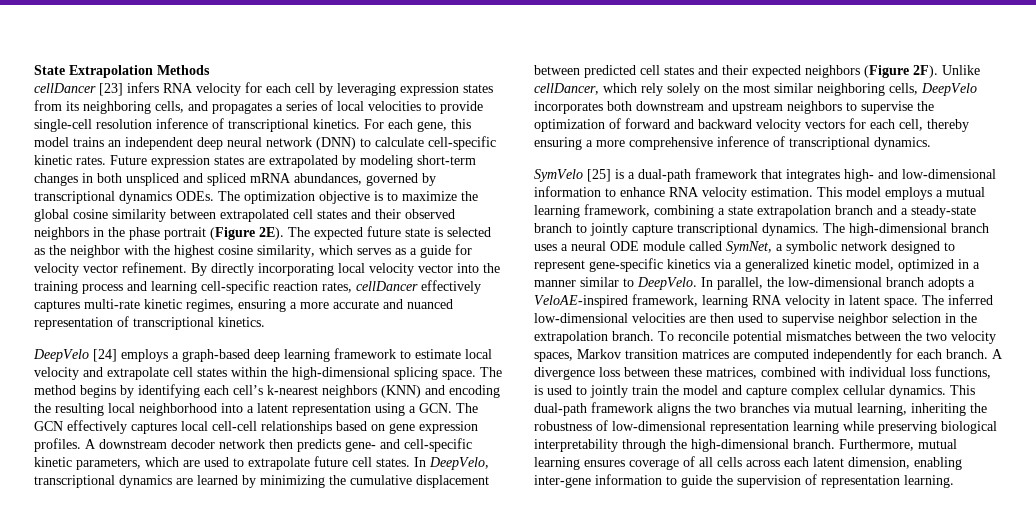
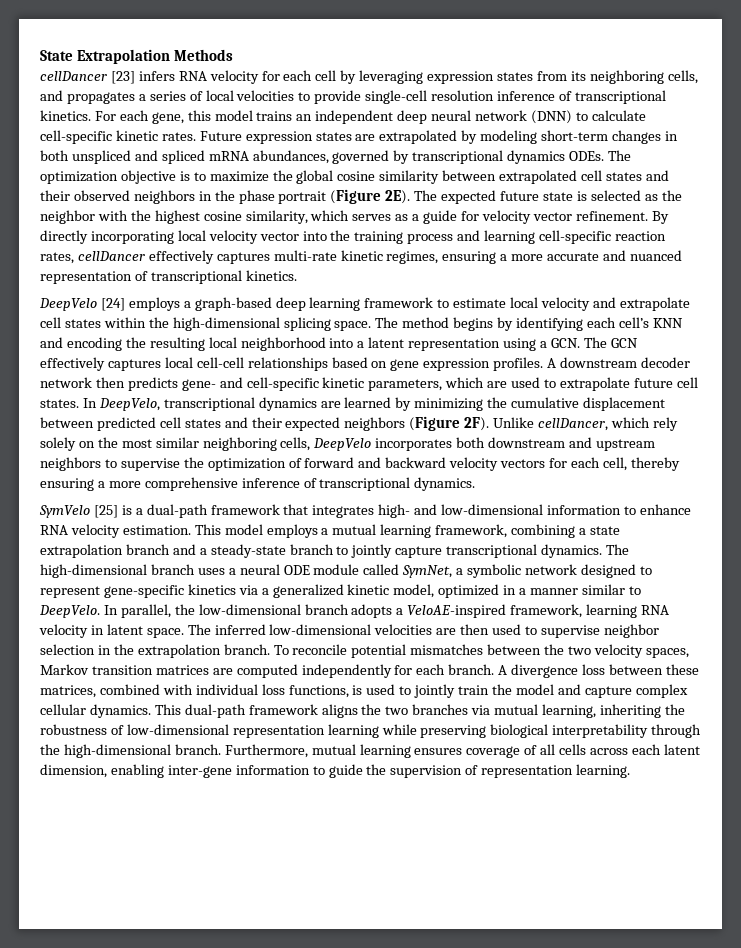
[267,385,421,398] k-nearest neighbors (KNN) -> [652,318,683,328] KNN

